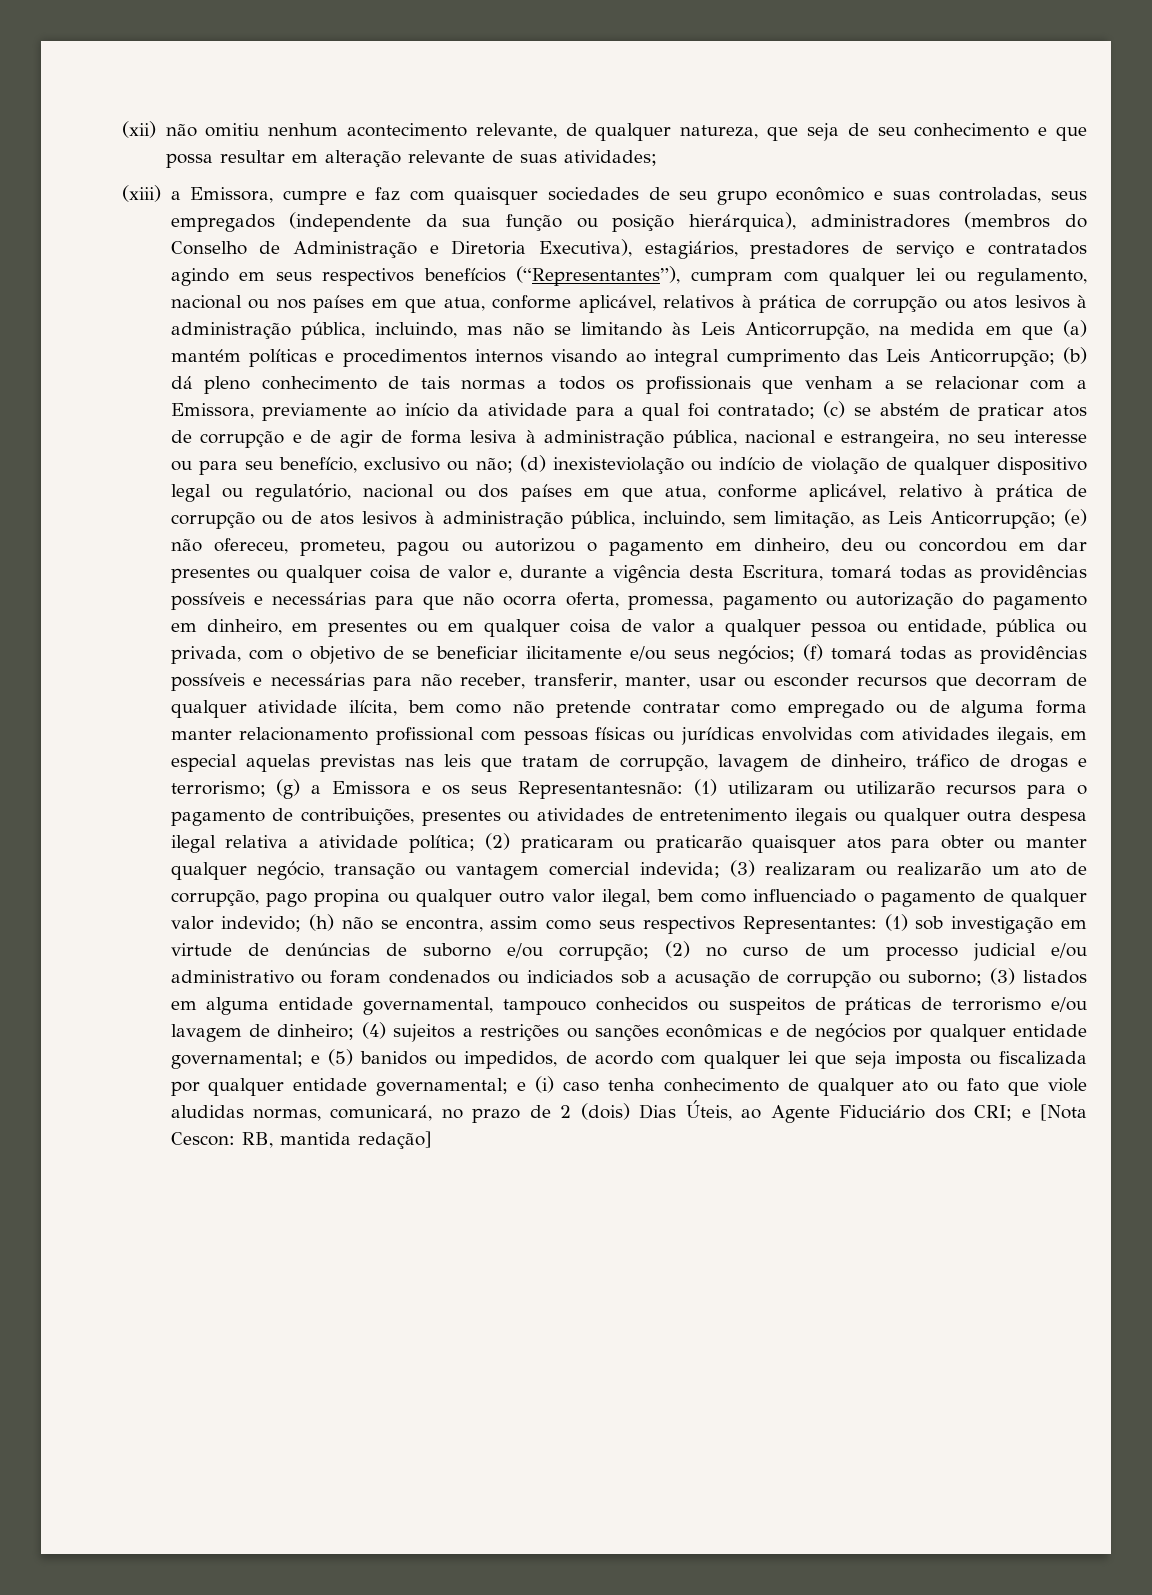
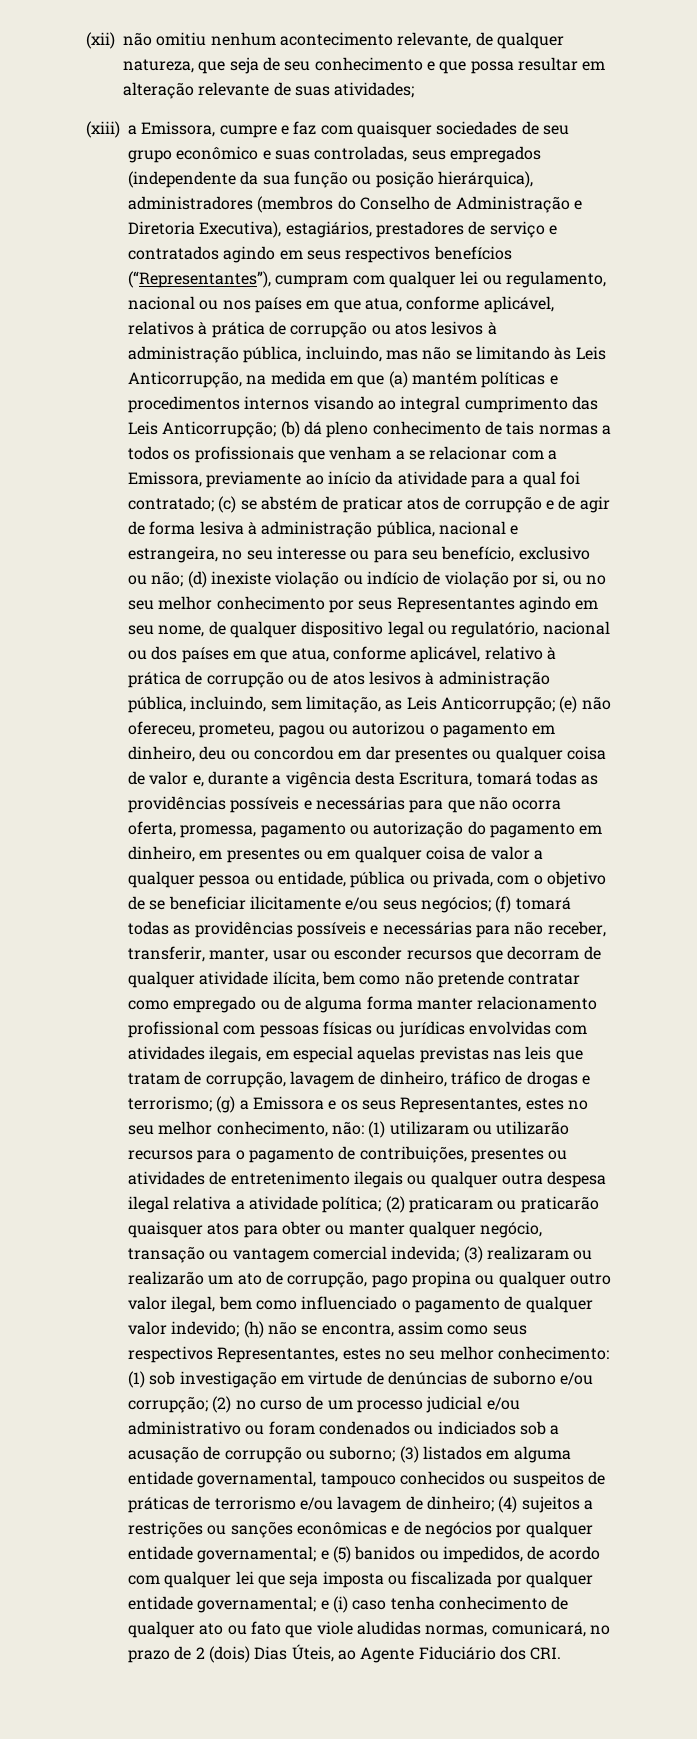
[552,457,684,474] inexisteviolação -> [210,571,340,588] inexiste violação
(879, 465) none -> [512,571,606,588] [128,596,599,613] [128,625,205,637] por si, ou no seu melhor conhecimento por seus Representantes agindo em seu nome,
[517,781,683,799] Representantesnão: -> [400,1097,588,1113] [128,1121,364,1137] Representantes, estes no seu melhor conhecimento, não:
[742,916,877,934] Representantes: -> [217,1346,609,1363] Representantes, estes no seu melhor conhecimento:
[974,1104,1087,1121] [170,1131,432,1149] CRI; e [Nota Cescon: RB, mantida redação] -> [530,1647,562,1660] CRI.

